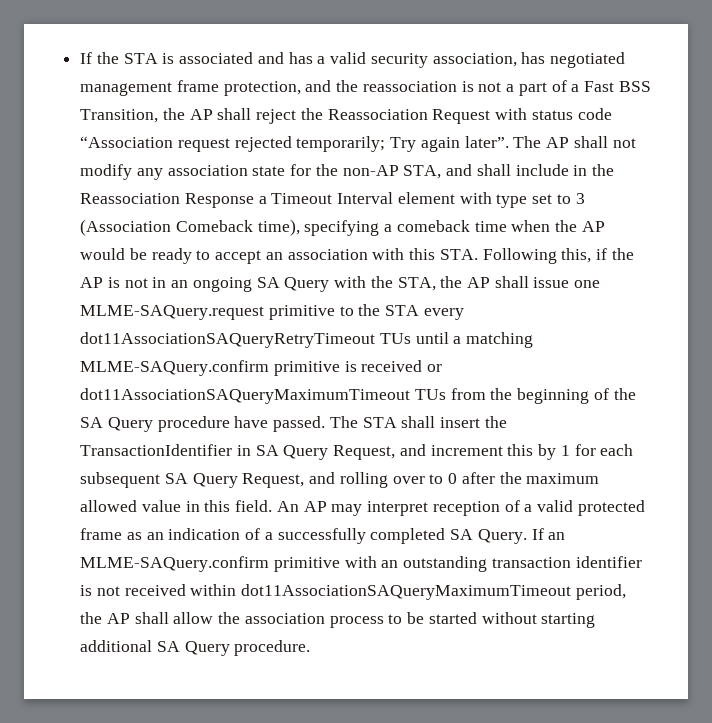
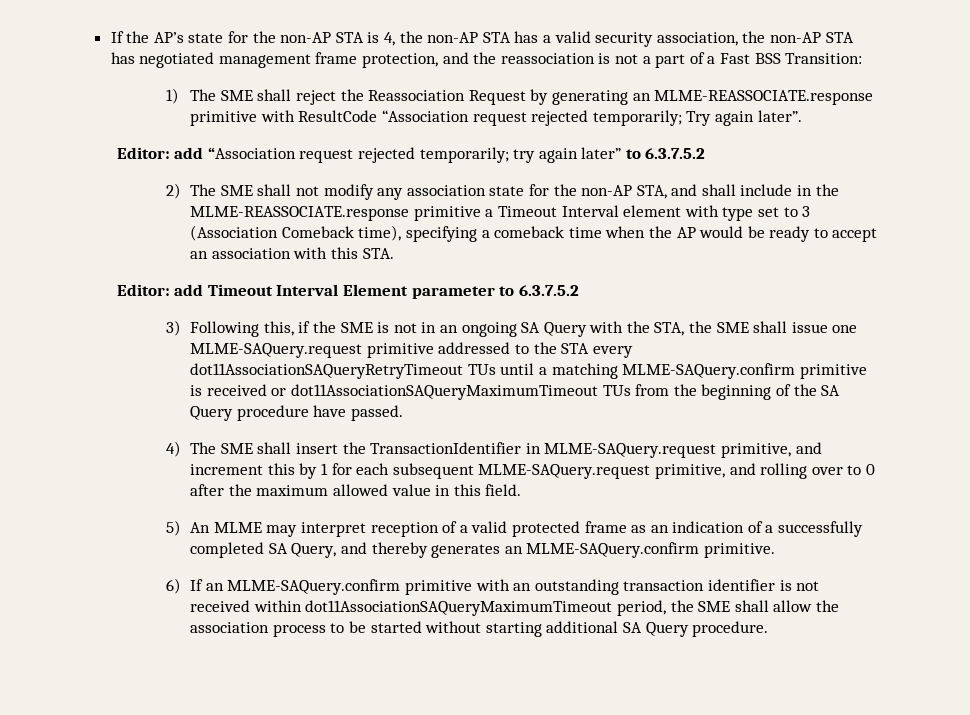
[123,52,284,64] STA is associated and -> [153,31,511,46] AP’s state for the non-AP STA is 4, the non-AP STA
(517, 60) none -> [742,31,854,43] the non-AP STA
[80,108,213,123] Transition, the AP -> [785,53,863,64] [165,88,253,104] Transition: // 1) The SME
[495,108,612,120] with status code -> [530,89,874,105] [190,110,378,126] by generating an MLME-REASSOCIATE.response primitive with ResultCode
[513,136,570,148] The AP -> [116,147,706,163] [165,183,253,199] // Editor: add “Association request rejected temporarily; try again later” to 6.3.7.5.2 // 2) The SME
[80,193,254,208] Reassociation Response -> [190,206,481,221] MLME-REASSOCIATE.response primitive
(478, 254) none -> [116,284,579,299] [165,320,181,336] // Editor: add Timeout Interval Element parameter to 6.3.7.5.2 // 3)
[80,277,104,288] AP -> [340,322,373,333] SME
[466,277,490,288] AP -> [716,322,749,333] SME
(335, 312) none -> [438,342,511,354] addressed
[329,416,397,428] The STA -> [165,441,253,457] // 4) The SME
[255,445,396,460] SA Query Request, -> [544,443,791,458] MLME-SAQuery.request primitive,
[164,473,305,488] SA Query Request, -> [478,464,725,479] MLME-SAQuery.request primitive,
[276,501,327,512] An AP -> [165,520,262,536] // 5) An MLME
[477,529,527,544] Query. -> [291,542,775,558] [165,578,181,594] Query, and thereby generates an MLME-SAQuery.confirm primitive. // 6)
[106,613,130,624] AP -> [698,601,731,612] SME

